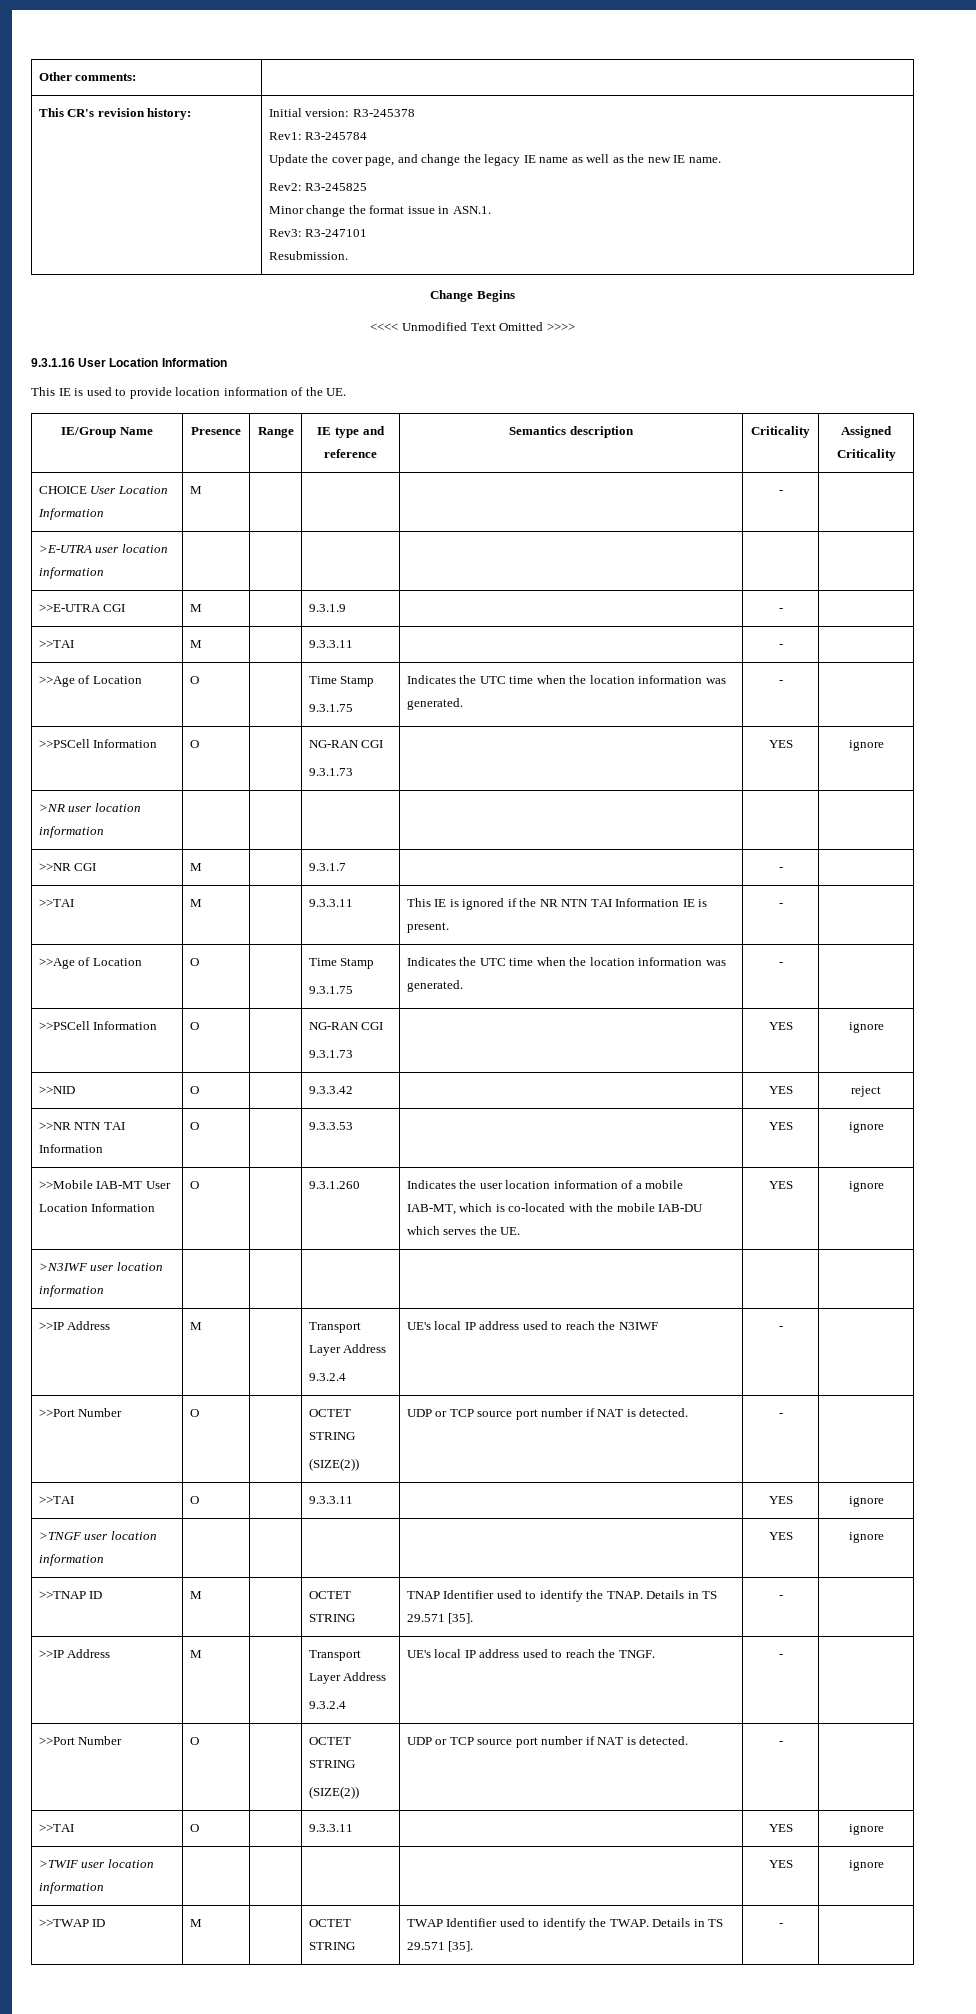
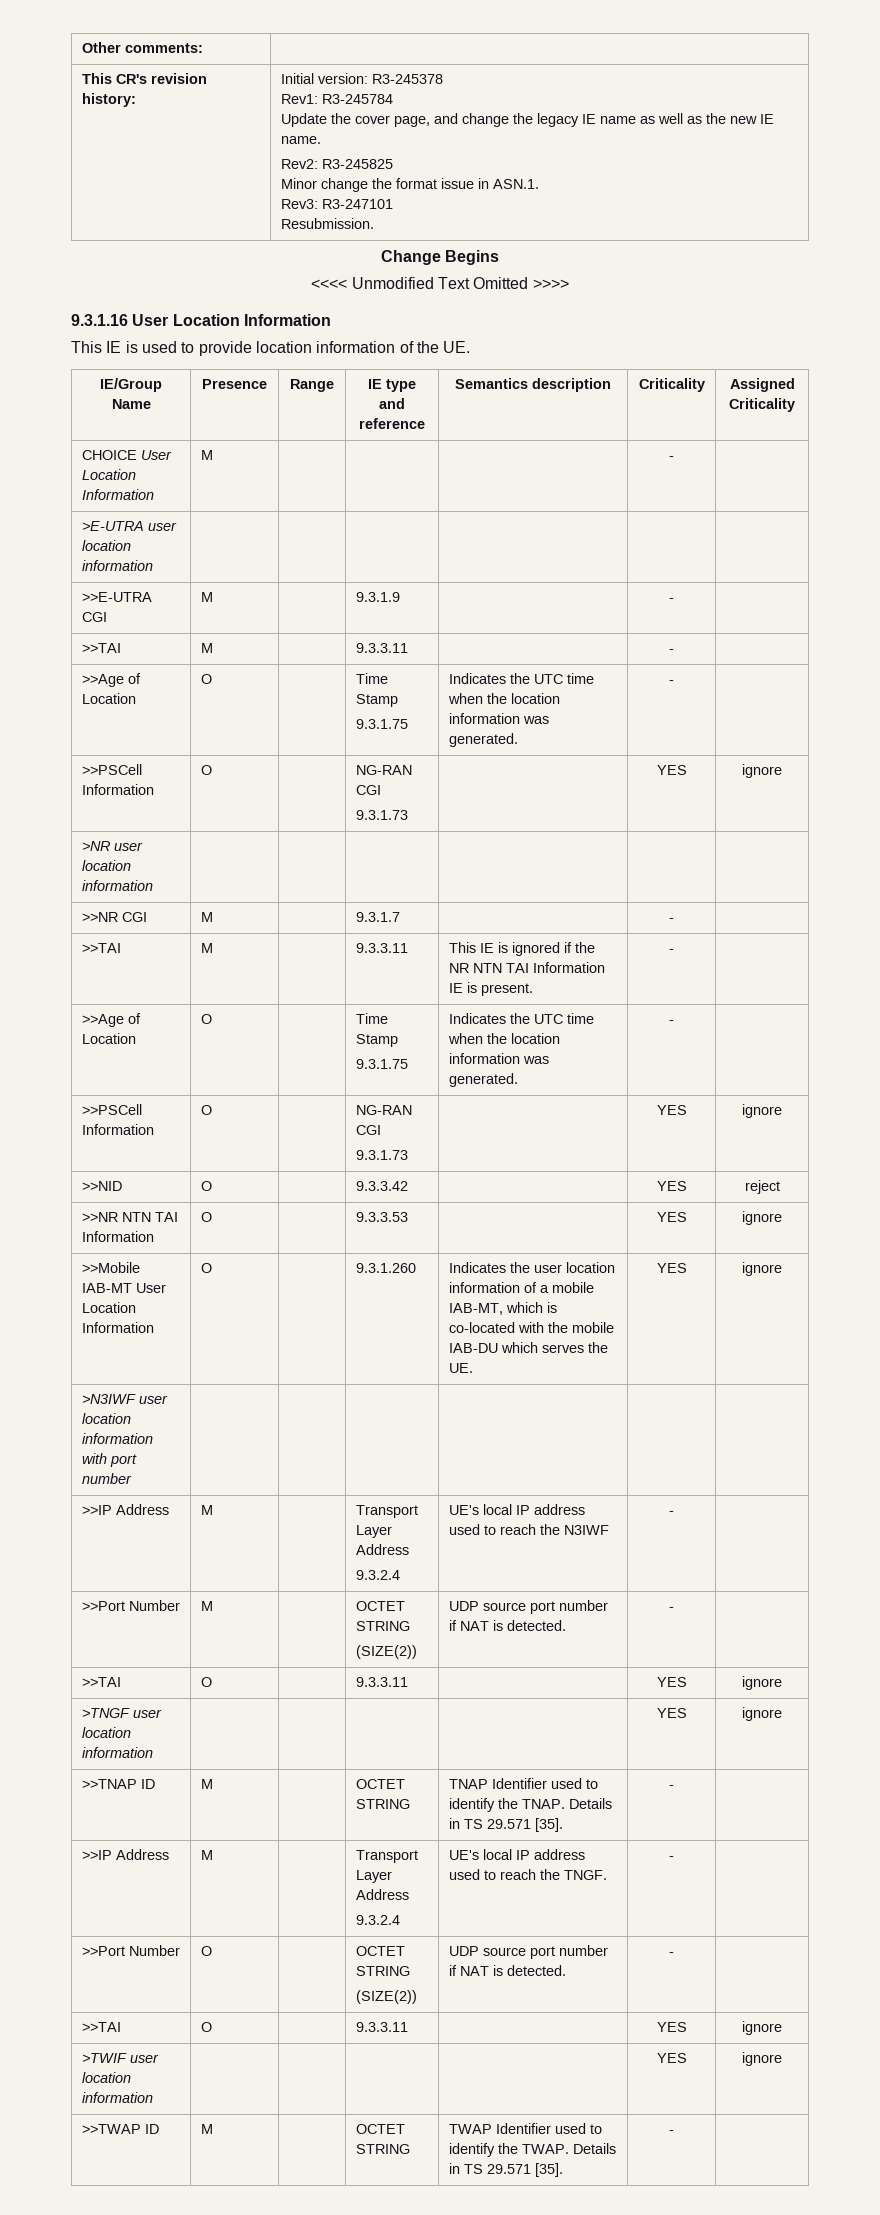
(104, 1291) none -> [81,1453,137,1467] [81,1473,132,1484] with port number
[189,1409,199,1417] [308,1409,351,1417] [308,1432,355,1440] [308,1458,359,1471] [406,1409,474,1417] O | | OCTET STRING // (SIZE(2)) | UDP or TCP -> [200,1601,213,1611] [355,1601,405,1611] [355,1621,410,1631] [355,1645,417,1659] [448,1601,479,1611] M | | OCTET STRING // (SIZE(2)) | UDP
[435,1737,474,1745] or TCP -> (479, 1951) none

